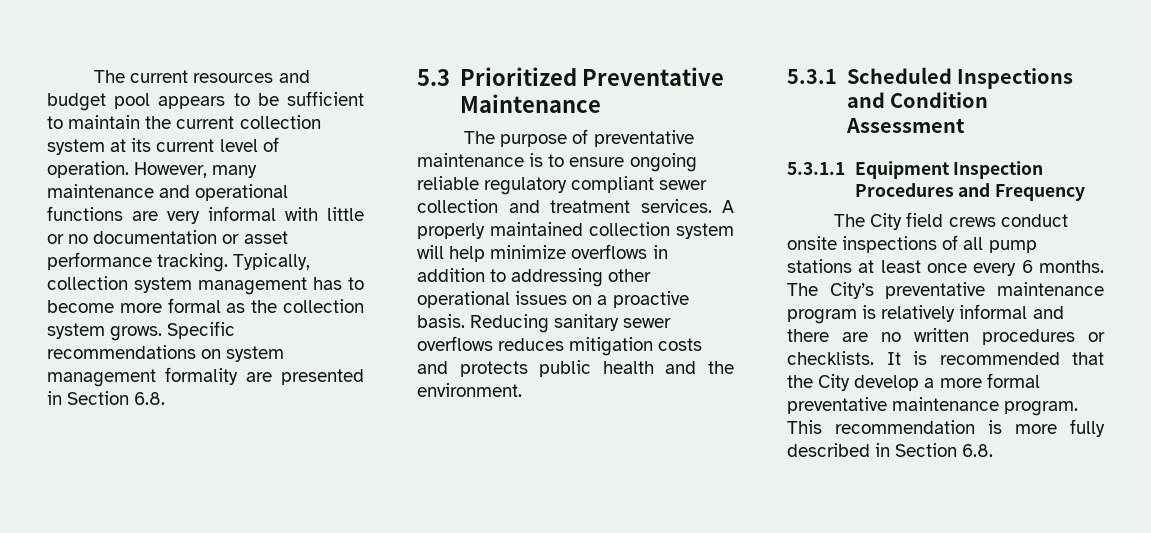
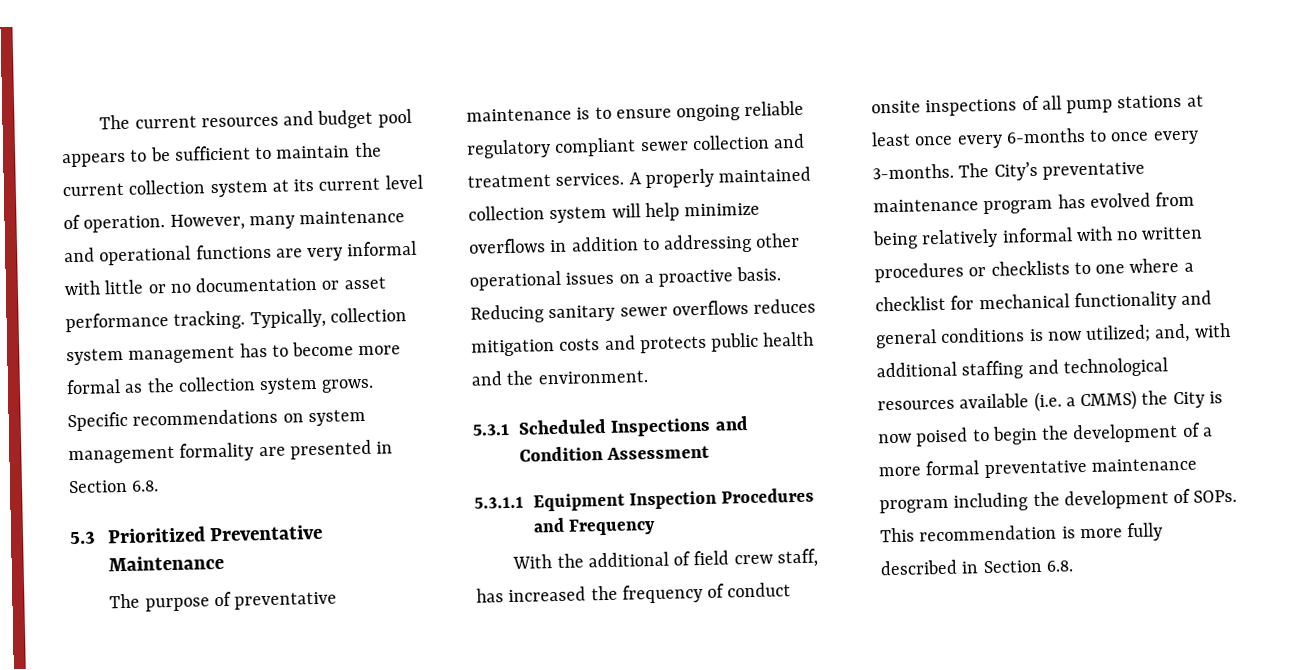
[834,212,996,230] The City field crews -> [512,548,818,569] [476,583,726,604] With the additional of field crew staff, has increased the frequency of
[1021,260,1104,273] 6 months. -> [1005,127,1199,145] [872,163,954,180] 6-months to once every 3-months.
[862,304,1064,322] [787,328,1105,345] [787,351,1104,365] [787,374,920,391] is relatively informal and there are no written procedures or checklists. It is recommended that the City develop -> [1057,191,1196,209] [872,226,1204,250] [874,258,1194,283] [875,290,1213,312] [875,322,1231,349] [876,357,1168,380] [877,389,1223,413] [878,422,1201,447] has evolved from being relatively informal with no written procedures or checklists to one where a checklist for mechanical functionality and general conditions is now utilized; and, with additional staffing and technological resources available (i.e. a CMMS) the City is now poised to begin the development of
[1004,401,1079,416] program. -> [879,488,1238,514] program including the development of SOPs.

